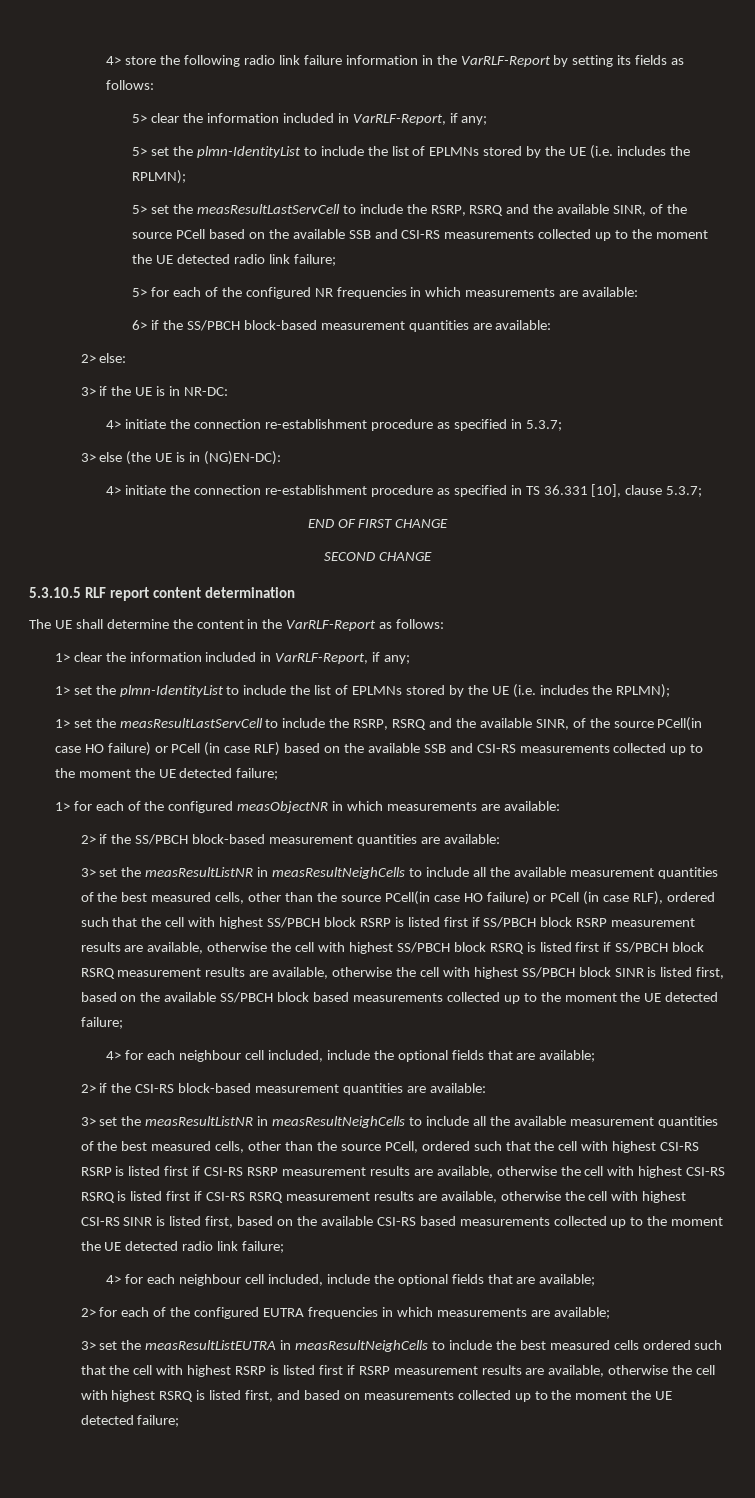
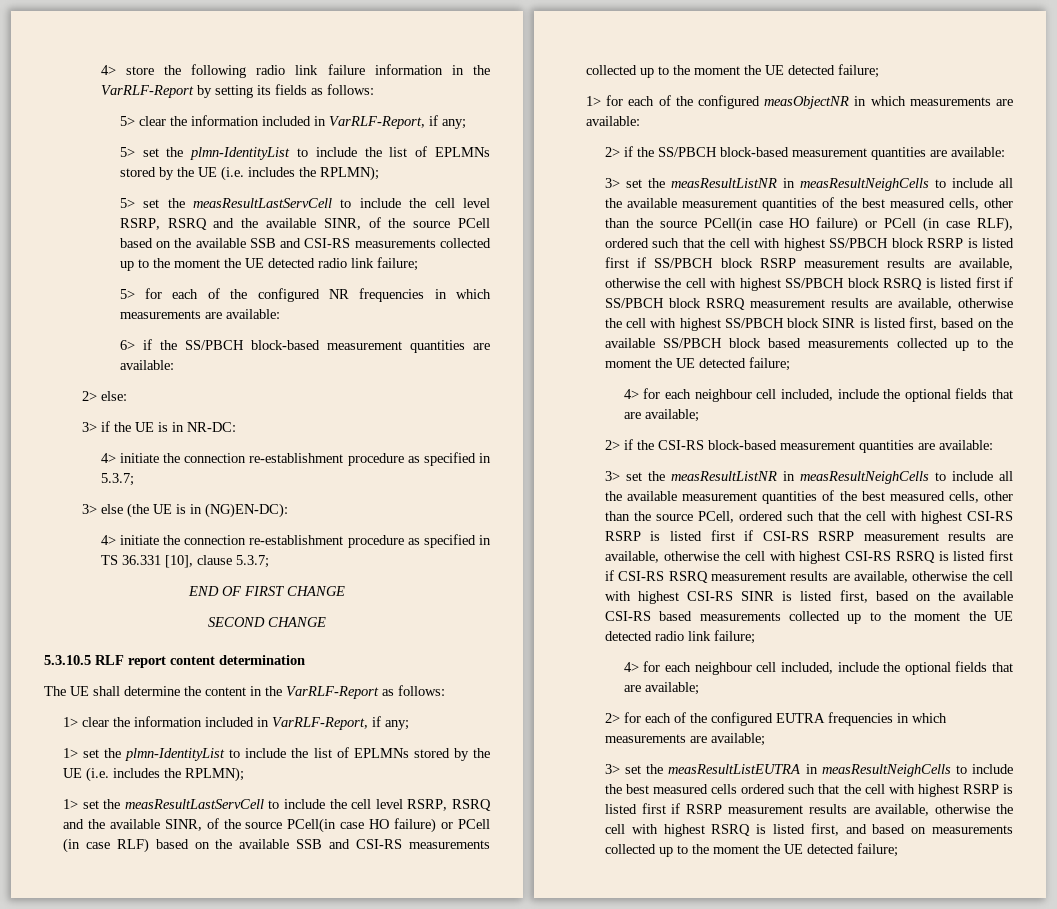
(427, 209) none -> [434,198,490,208] cell level
(350, 723) none -> [351,799,403,809] cell level

